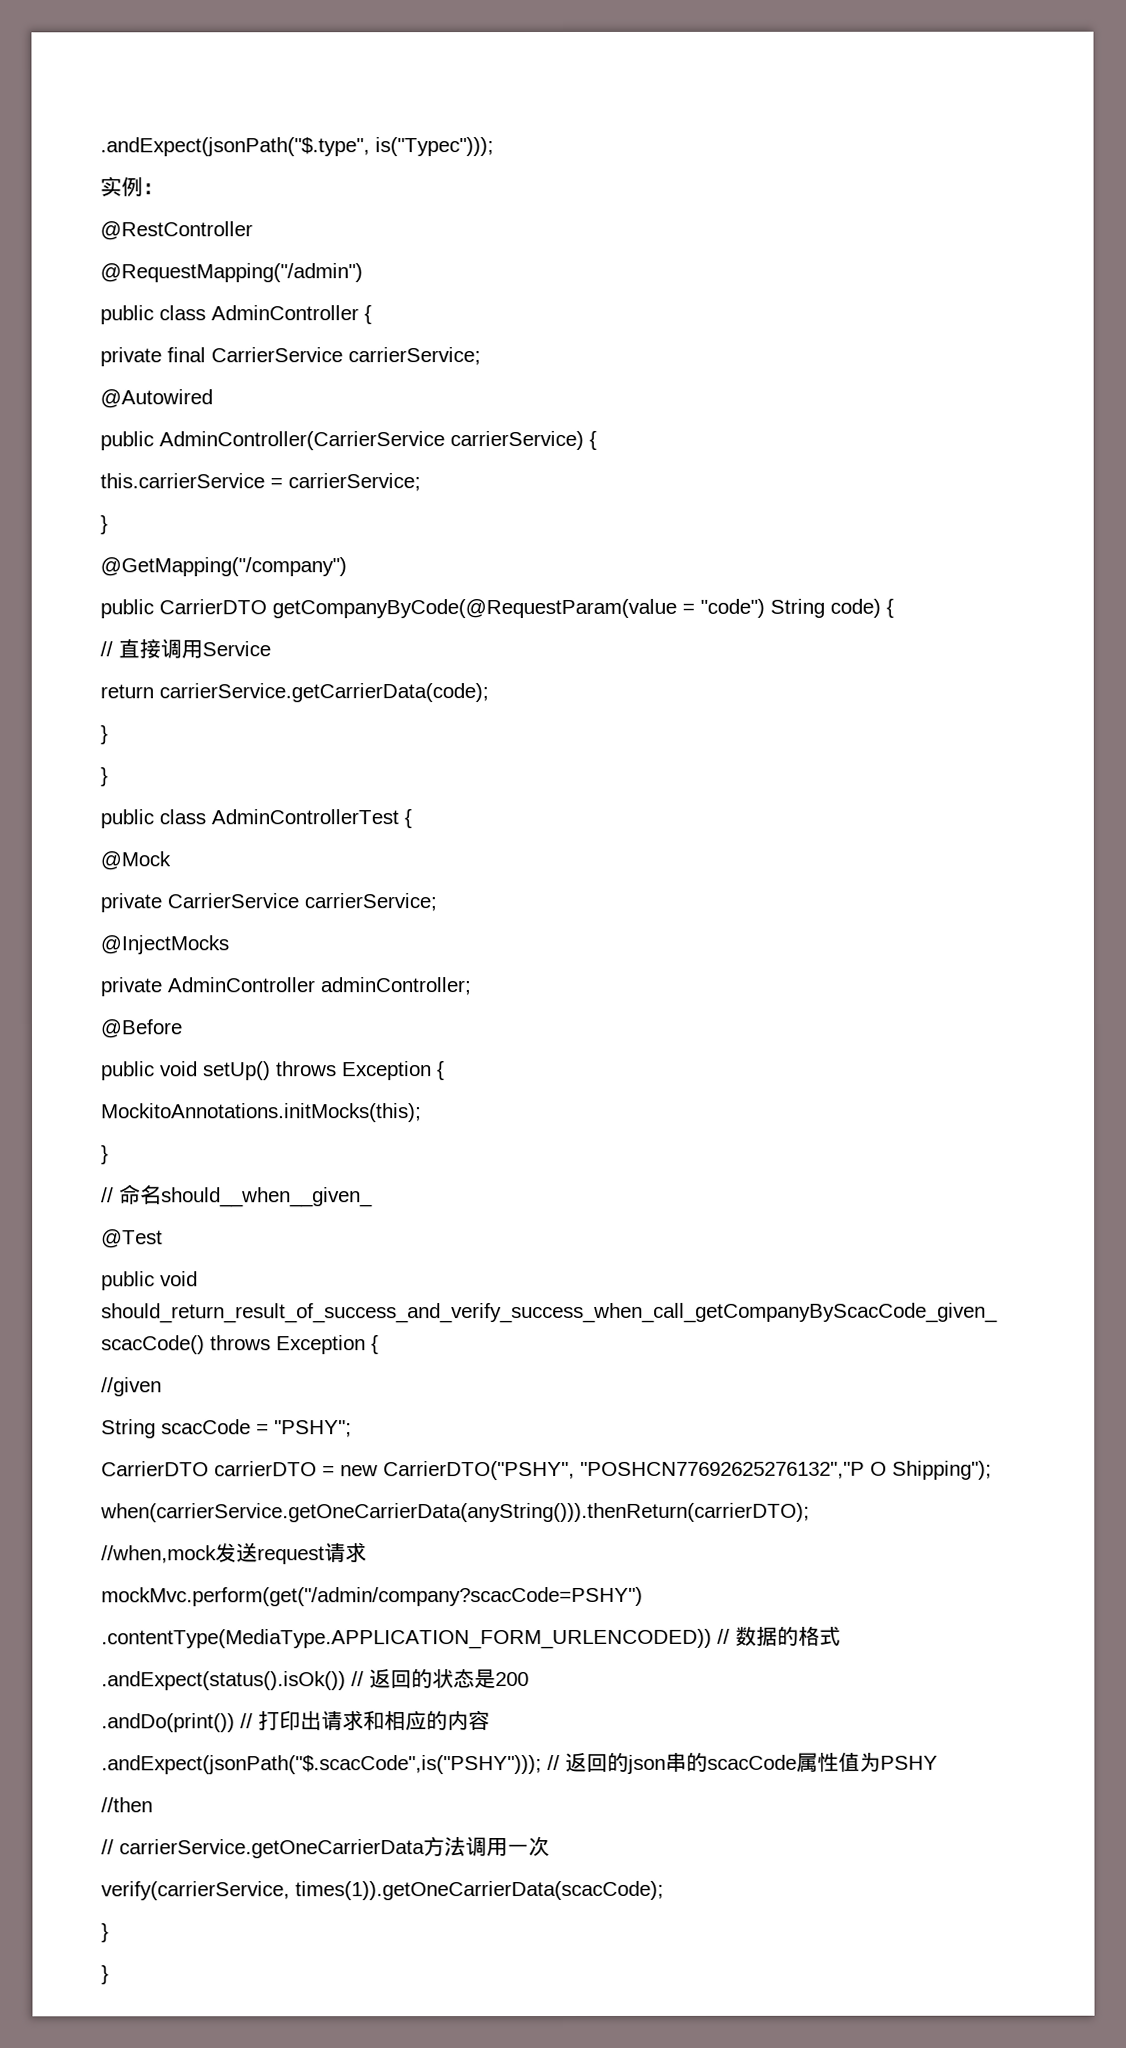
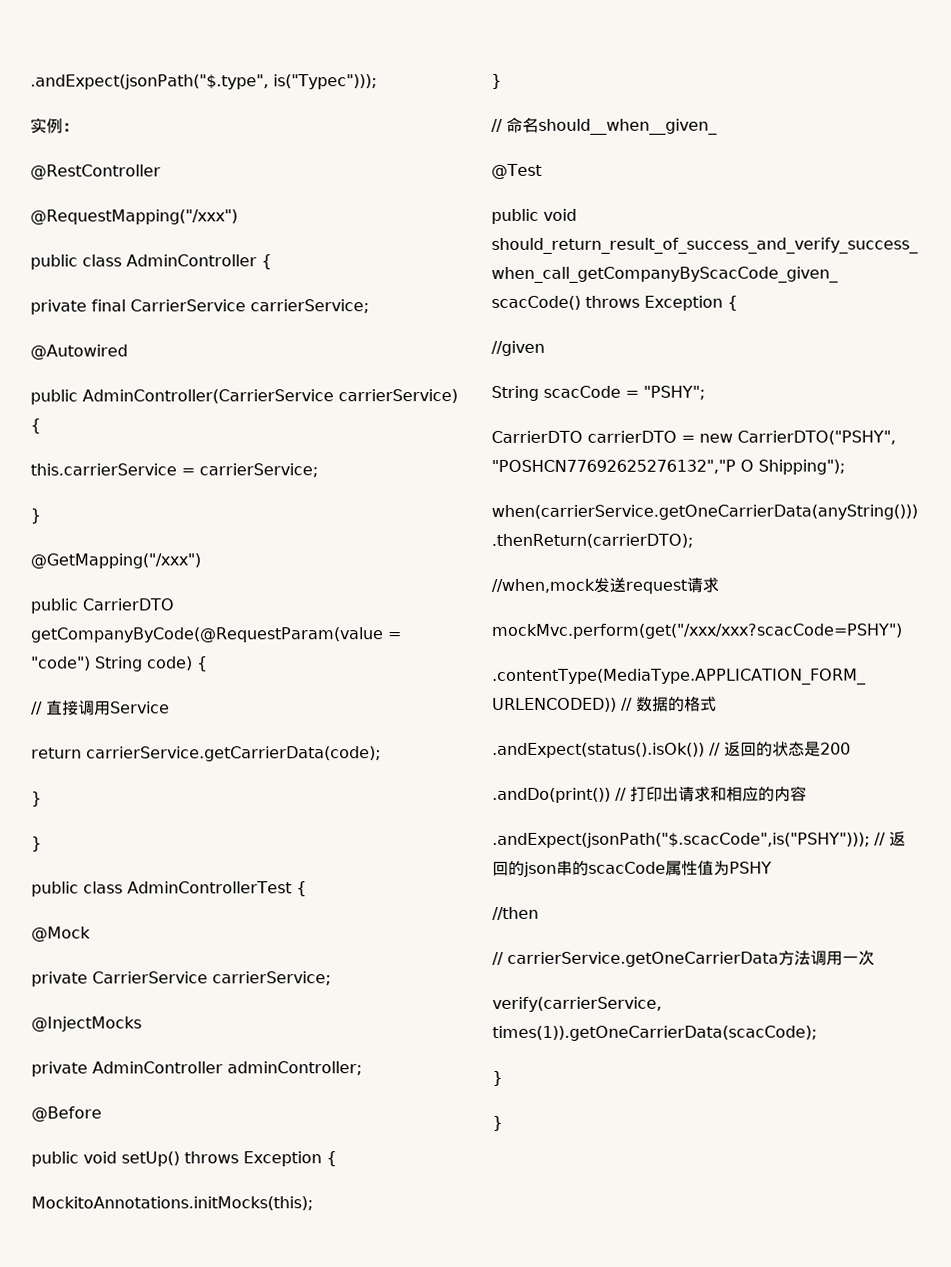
[100,263,363,283] @RequestMapping("/admin") -> [30,209,238,225] @RequestMapping("/xxx")
[100,557,347,577] @GetMapping("/company") -> [30,553,201,569] @GetMapping("/xxx")
[101,1586,643,1607] mockMvc.perform(get("/admin/company?scacCode=PSHY") -> [491,623,903,639] mockMvc.perform(get("/xxx/xxx?scacCode=PSHY")

